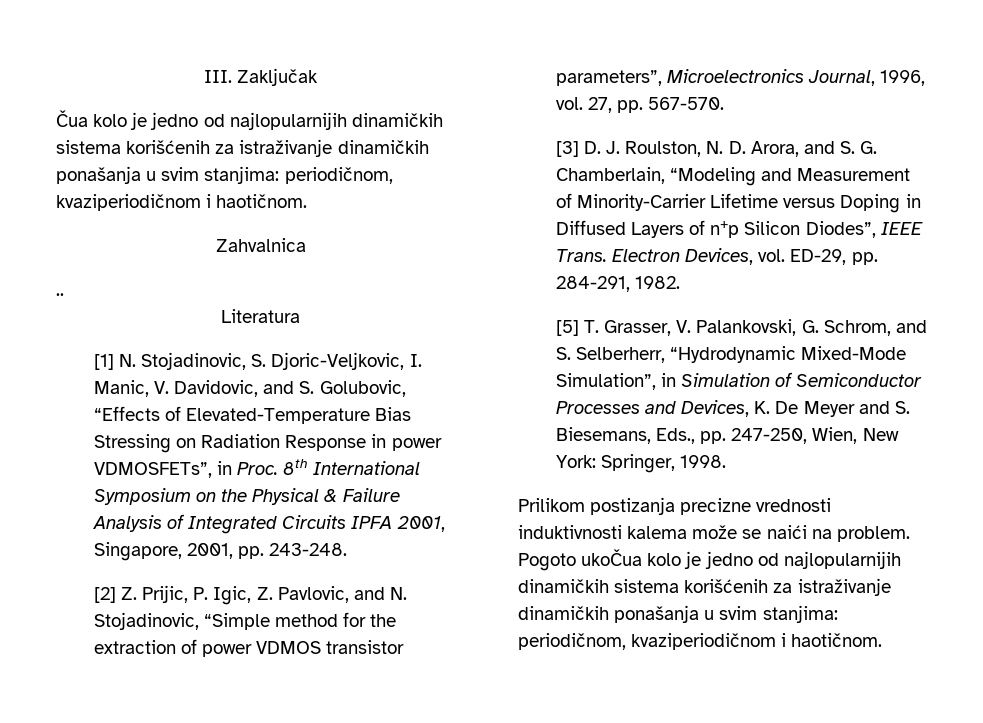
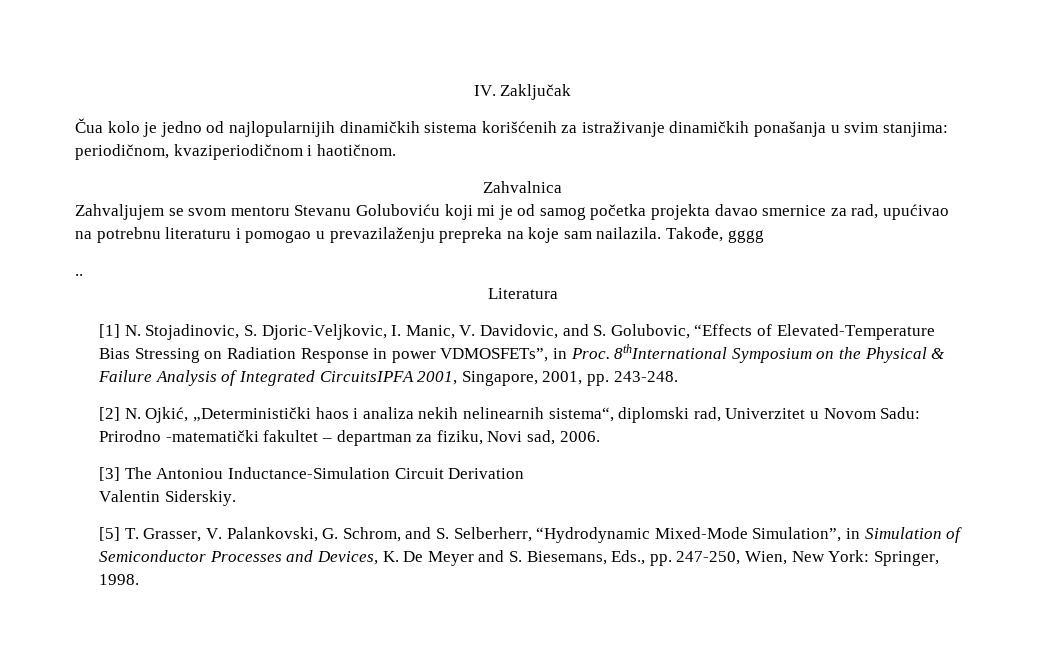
[203,70,232,83] III. -> [473,85,496,96] IV.
(306, 245) none -> [75,204,950,220] [75,227,764,243] // Zahvaljujem se svom mentoru Stevanu Goluboviću koji mi je od samog početka projekta davao smernice za rad, upućivao na potrebnu literaturu i pomogao u prevazilaženju prepreka na koje sam nailazila. Takođe, gggg
[283,459,421,475] 8th International -> [614,344,728,359] 8thInternational
[282,515,393,529] Circuits IPFA -> [319,371,414,382] CircuitsIPFA
[121,585,407,605] [93,612,397,630] [93,639,405,657] [555,69,926,86] [555,97,725,113] [555,141,878,157] [555,167,911,186] [555,193,921,213] [555,220,923,238] [555,248,878,265] [555,276,681,292] Z. Prijic, P. Igic, Z. Pavlovic, and N. Stojadinovic, “Simple method for the extraction of power VDMOS transistor parameters”, Microelectronics Journal, 1996, vol. 27, pp. 567-570. // [3] D. J. Roulston, N. D. Arora, and S. G. Chamberlain, “Modeling and Measurement of Minority-Carrier Lifetime versus Doping in Diffused Layers of n+p Silicon Diodes”, IEEE Trans. Electron Devices, vol. ED-29, pp. 284-291, 1982. -> [124,407,921,423] [99,430,600,446] [99,467,525,481] [99,490,236,506] N. Ojkić, „Deterministički haos i analiza nekih nelinearnih sistema“, diplomski rad, Univerzitet u Novom Sadu: Prirodno -matematički fakultet – departman za fiziku, Novi sad, 2006. // [3] The Antoniou Inductance-Simulation Circuit Derivation // Valentin Siderskiy.
[518,497,832,515] [518,525,910,542] [518,549,901,571] [518,578,891,596] [518,605,838,623] [518,633,883,650] // Prilikom postizanja precizne vrednosti induktivnosti kalema može se naići na problem. Pogoto ukoČua kolo je jedno od najlopularnijih dinamičkih sistema korišćenih za istraživanje dinamičkih ponašanja u svim stanjima: periodičnom, kvaziperiodičnom i haotičnom. -> (140, 579) none

